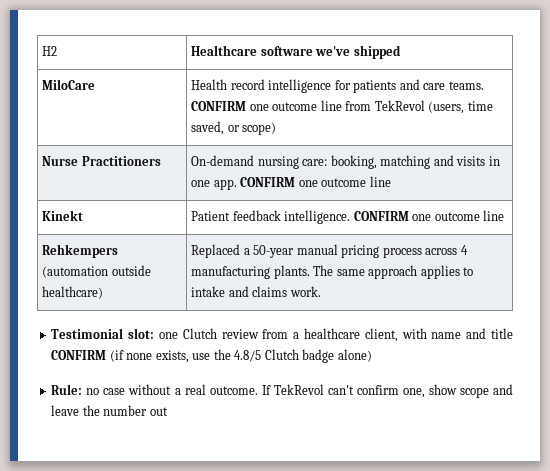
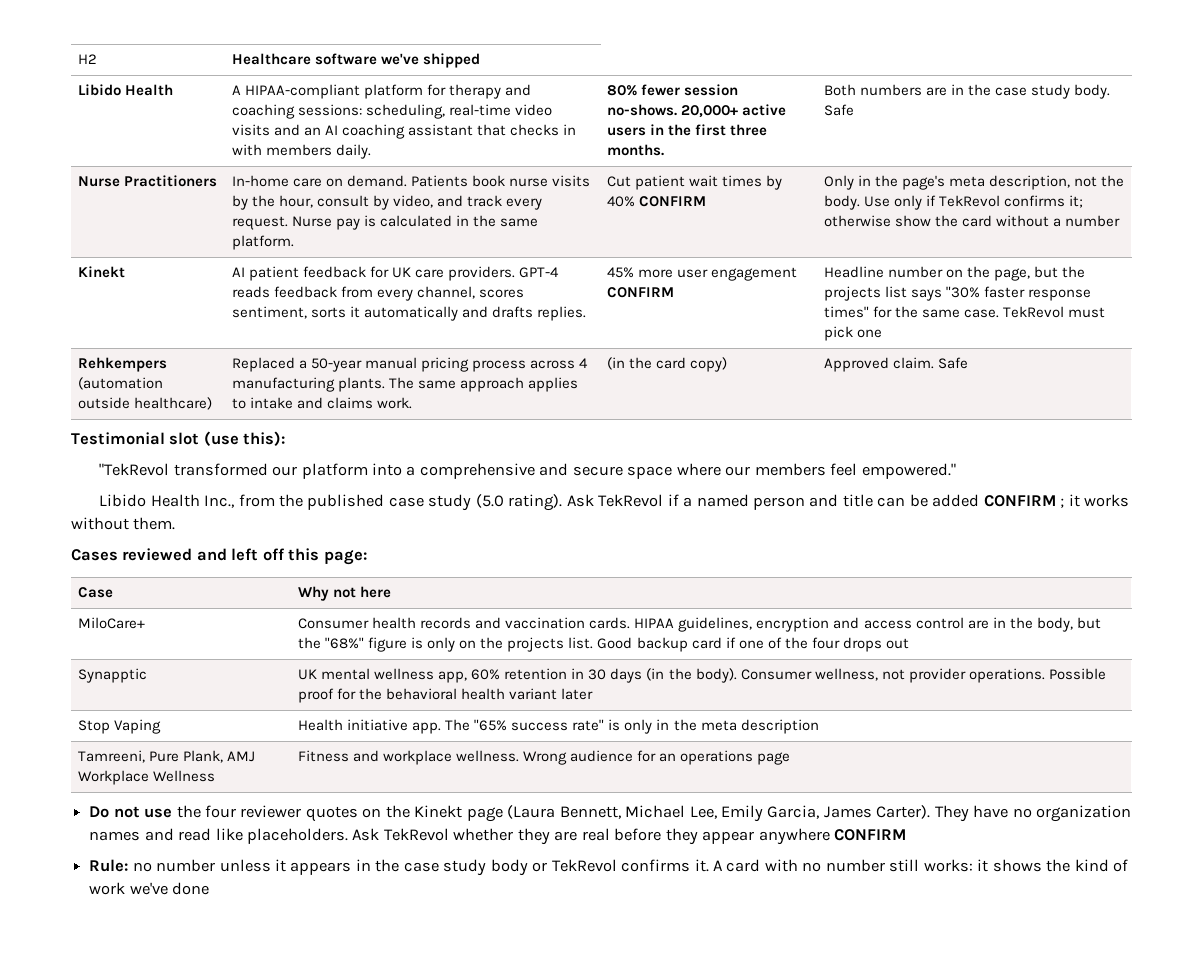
[42,79,96,90] [191,79,484,93] [191,100,493,114] [191,121,277,135] [42,156,161,166] [191,155,500,169] [191,176,391,190] [42,210,84,221] [191,210,505,224] MiloCare | Health record intelligence for patients and care teams. CONFIRM one outcome line from TekRevol (users, time saved, or scope) // Nurse Practitioners | On-demand nursing care: booking, matching and visits in one app. CONFIRM one outcome line // Kinekt | Patient feedback intelligence. CONFIRM one outcome line -> [78,84,174,96] [232,84,532,99] [232,104,553,119] [232,124,577,139] [232,144,372,159] [607,84,739,96] [607,104,787,118] [607,124,768,136] [607,144,665,156] [824,84,1111,99] [824,104,855,116] [78,175,218,187] [232,175,591,187] [232,195,543,210] [232,215,539,230] [232,235,295,250] [607,175,783,190] [607,196,707,207] [824,175,1125,190] [824,195,1084,210] [824,215,1121,227] [78,266,126,278] [232,266,560,281] [232,286,525,301] [232,306,587,321] [607,267,798,281] [607,287,675,298] [824,266,1086,281] [824,286,1092,301] [824,306,1106,318] [824,326,883,341] Libido Health | A HIPAA-compliant platform for therapy and coaching sessions: scheduling, real-time video visits and an AI coaching assistant that checks in with members daily. | 80% fewer session no-shows. 20,000+ active users in the first three months. | Both numbers are in the case study body. Safe // Nurse Practitioners | In-home care on demand. Patients book nurse visits by the hour, consult by video, and track every request. Nurse pay is calculated in the same platform. | Cut patient wait times by 40% CONFIRM | Only in the page's meta description, not the body. Use only if TekRevol confirms it; otherwise show the card without a number // Kinekt | AI patient feedback for UK care providers. GPT-4 reads feedback from every channel, scores sentiment, sorts it automatically and drafts replies. | 45% more user engagement CONFIRM | Headline number on the page, but the projects list says "30% faster response times" for the same case. TekRevol must pick one
[51,328,513,342] [51,349,372,363] [51,384,514,398] [51,405,168,416] // Testimonial slot: one Clutch review from a healthcare client, with name and title CONFIRM (if none exists, use the 4.8/5 Clutch badge alone) // Rule: no case without a real outcome. If TekRevol can't confirm one, show scope and leave the number out -> [607,357,728,372] [824,357,969,372] [71,431,286,446] [99,463,956,479] [99,494,1130,511] [71,517,176,530] [71,548,367,565] [78,587,114,598] [298,586,392,601] [78,617,146,629] [298,617,1101,632] [298,637,909,652] [78,668,148,683] [298,668,1106,683] [298,688,594,703] [78,719,162,734] [298,719,819,734] [78,750,256,763] [78,770,216,785] [298,750,791,765] [89,805,1132,822] [89,828,906,845] [89,859,1128,876] [89,882,210,895] | (in the card copy) | Approved claim. Safe // Testimonial slot (use this): // "TekRevol transformed our platform into a comprehensive and secure space where our members feel empowered." // Libido Health Inc., from the published case study (5.0 rating). Ask TekRevol if a named person and title can be added CONFIRM ; it works without them. // Cases reviewed and left off this page: // Case | Why not here // MiloCare+ | Consumer health records and vaccination cards. HIPAA guidelines, encryption and access control are in the body, but the "68%" figure is only on the projects list. Good backup card if one of the four drops out // Synapptic | UK mental wellness app, 60% retention in 30 days (in the body). Consumer wellness, not provider operations. Possible proof for the behavioral health variant later // Stop Vaping | Health initiative app. The "65% success rate" is only in the meta description // Tamreeni, Pure Plank, AMJ Workplace Wellness | Fitness and workplace wellness. Wrong audience for an operations page // Do not use the four reviewer quotes on the Kinekt page (Laura Bennett, Michael Lee, Emily Garcia, James Carter). They have no organization names and read like placeholders. Ask TekRevol whether they are real before they appear anywhere CONFIRM // Rule: no number unless it appears in the case study body or TekRevol confirms it. A card with no number still works: it shows the kind of work we've done

